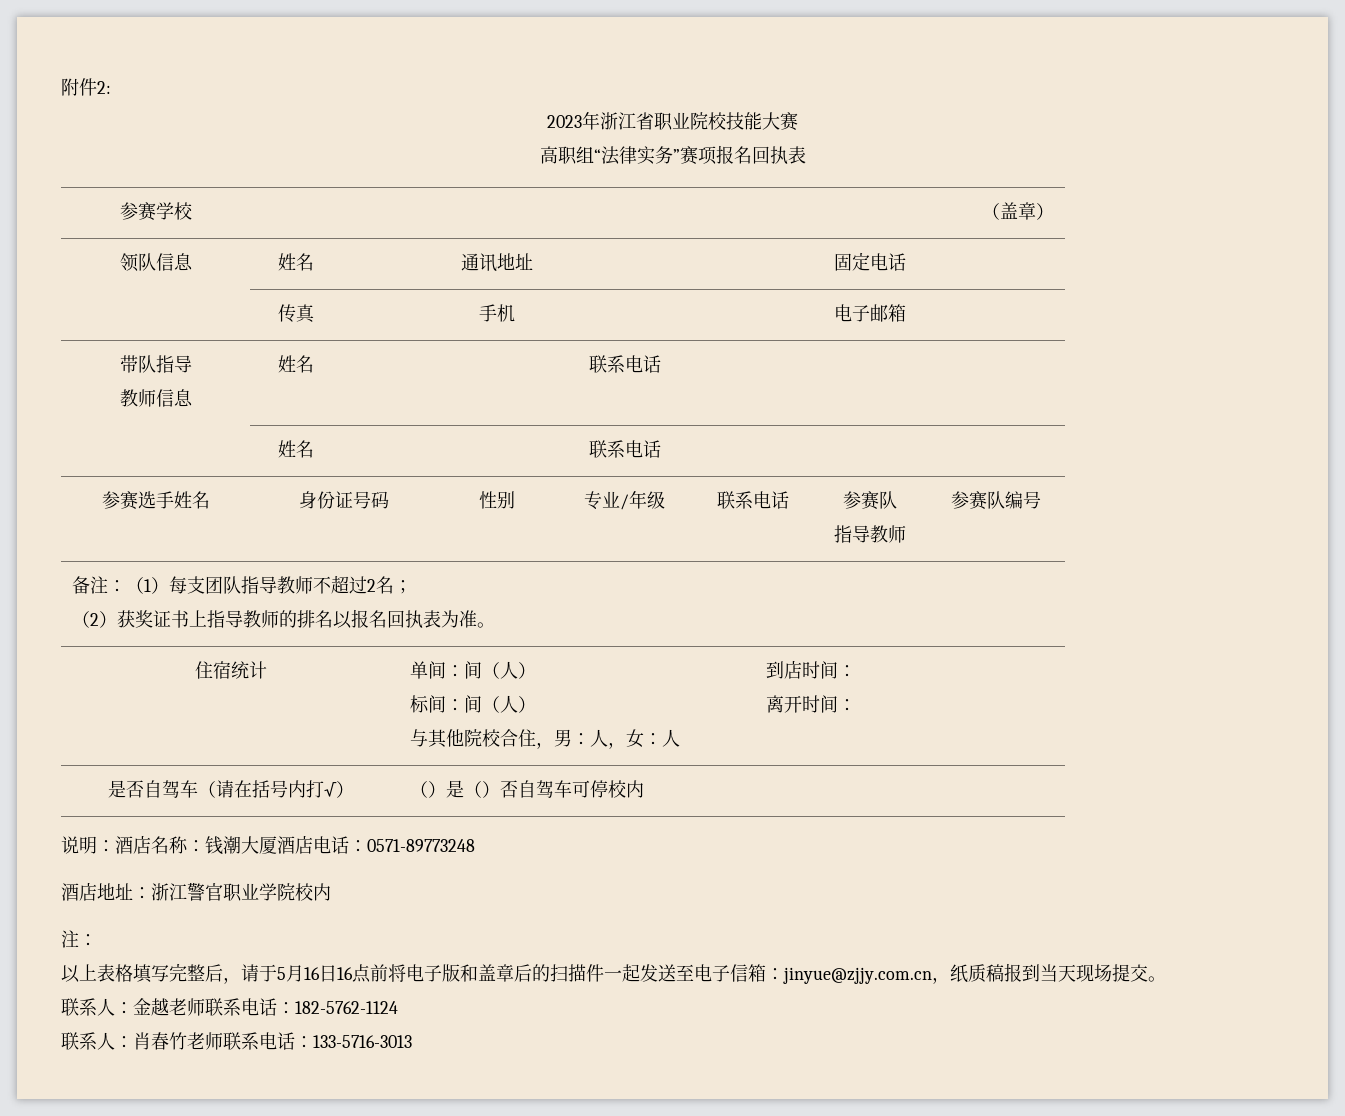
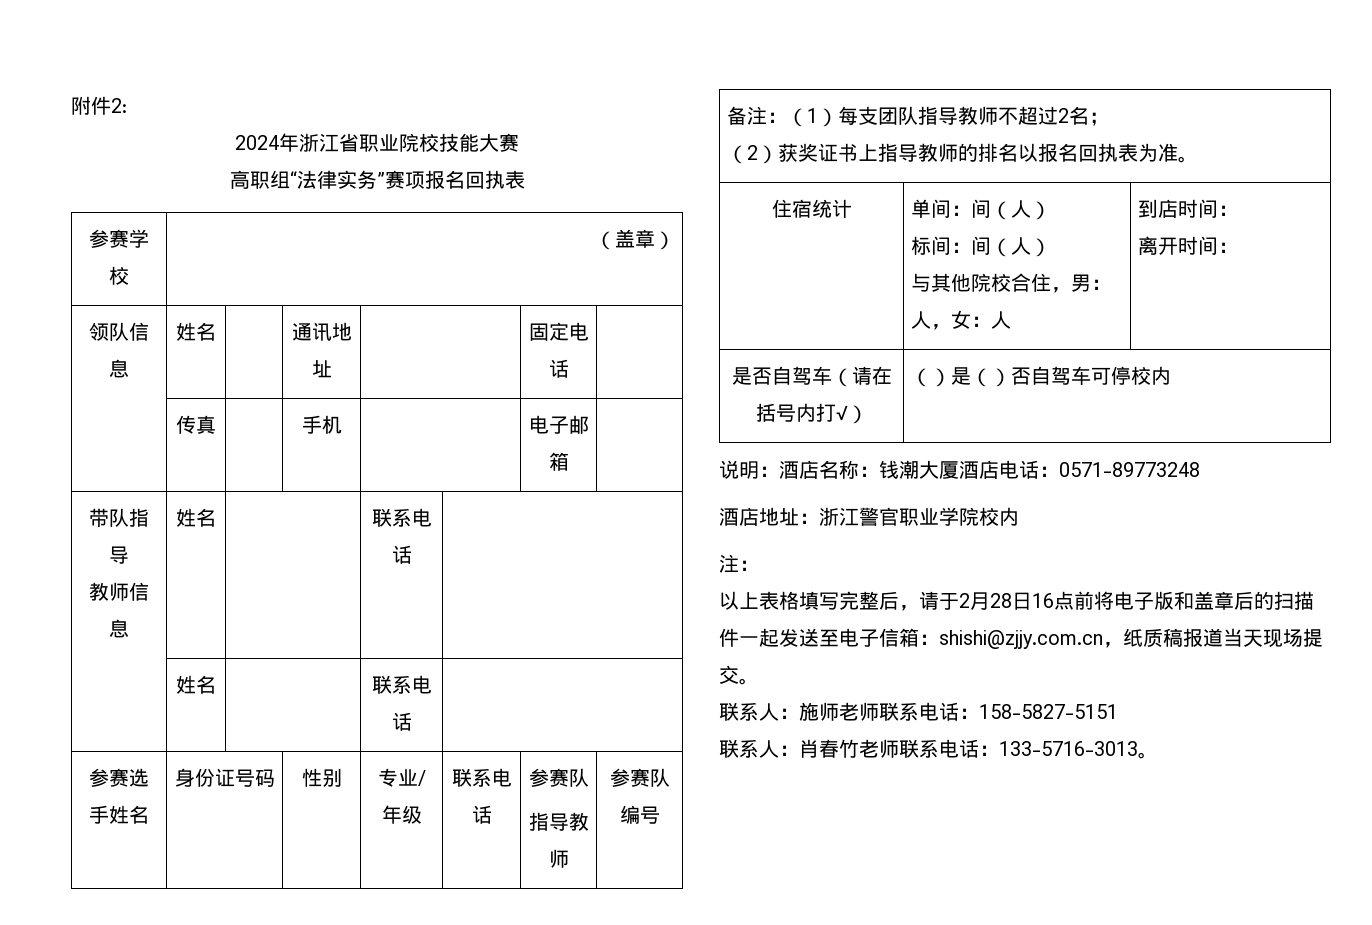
[547,115,582,128] 2023 -> [235,135,279,150] 2024
[277,965,320,982] 5月16 -> [959,592,1012,610] 2月28
[783,967,932,984] jinyue@zjjy.com.cn -> [939,630,1103,649] shishi@zjjy.com.cn
[1022,964,1040,982] 到 -> [1203,628,1223,647] 道
[133,998,398,1016] 金越老师联系电话：182-5762-1124 -> [799,702,1118,721] 施师老师联系电话：158-5827-5151
(412, 1041) none -> [1138,752,1158,759] 。

